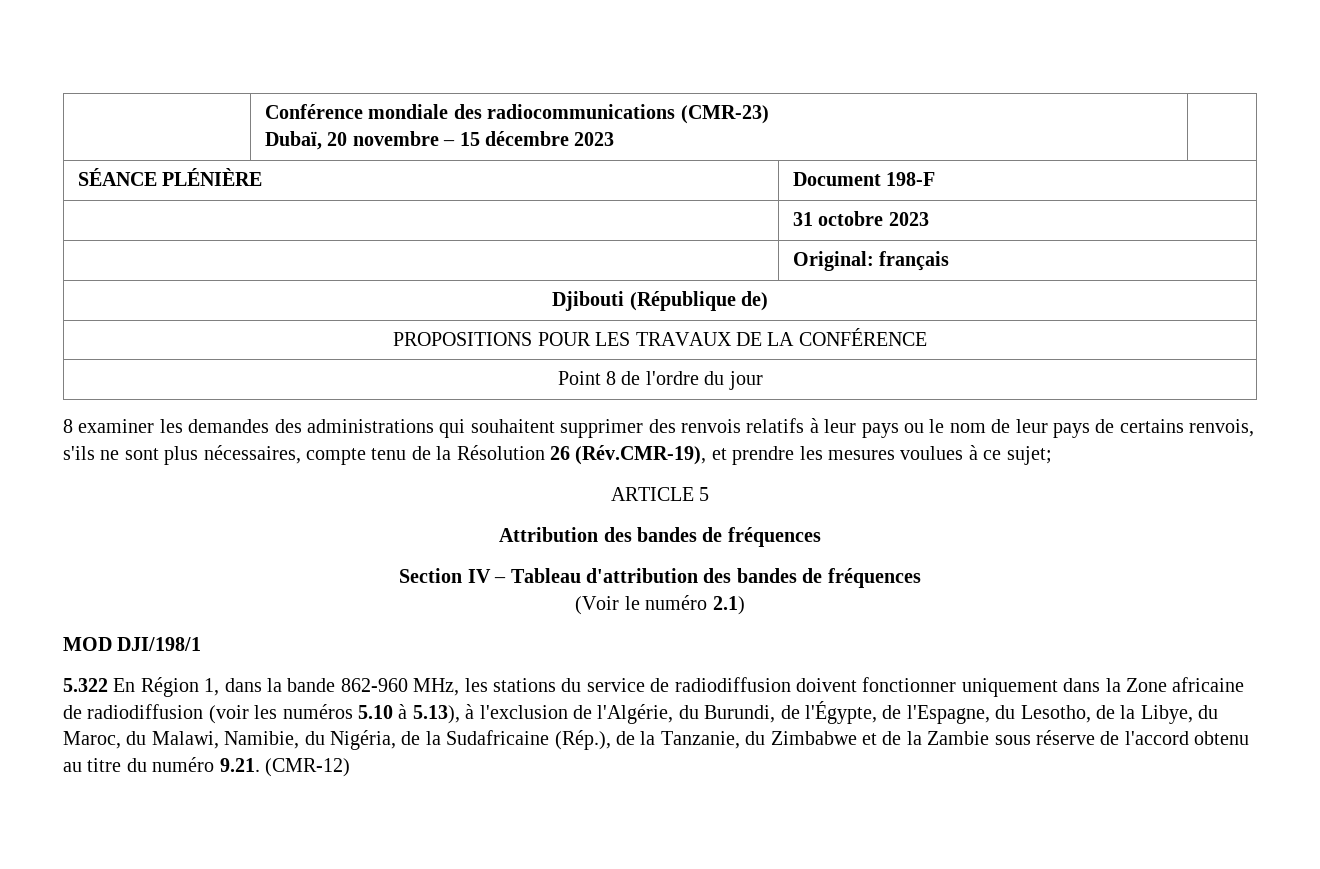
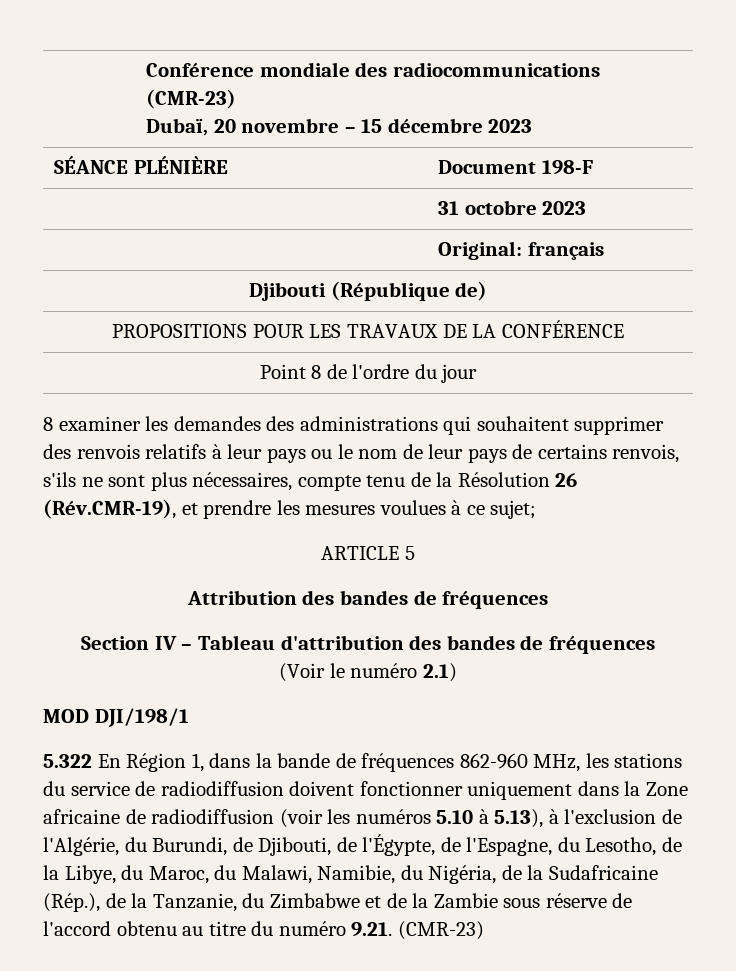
(336, 685) none -> [335,753,455,772] de fréquences
(800, 712) none -> [258,837,357,856] Djibouti, de
[265,758,350,777] (CMR-12) -> [397,921,484,940] (CMR-23)

